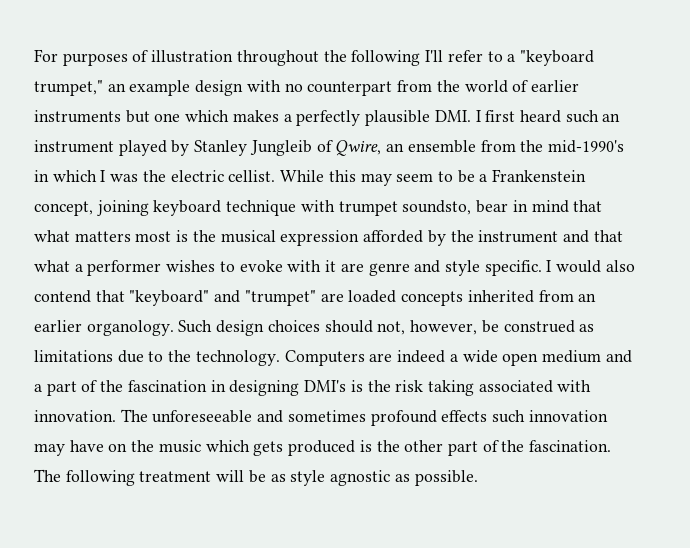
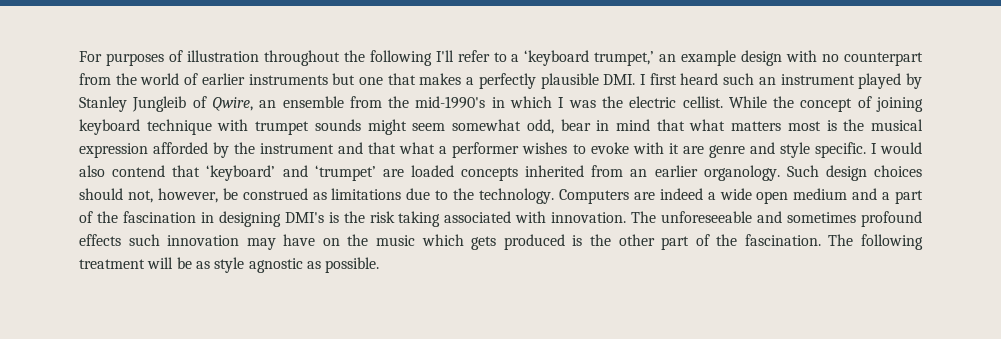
[519,50,594,66] [34,80,103,96] "keyboard trumpet," -> [524,50,655,66] ‘keyboard trumpet,’
[185,110,230,122] which -> [387,73,416,85] that
[328,169,587,186] [34,201,93,216] this may seem to be a Frankenstein concept, -> [773,96,872,112] the concept of
[402,200,472,215] soundsto, -> [314,119,554,135] sounds might seem somewhat odd,
[129,290,316,306] "keyboard" and "trumpet" -> [206,165,376,181] ‘keyboard’ and ‘trumpet’

